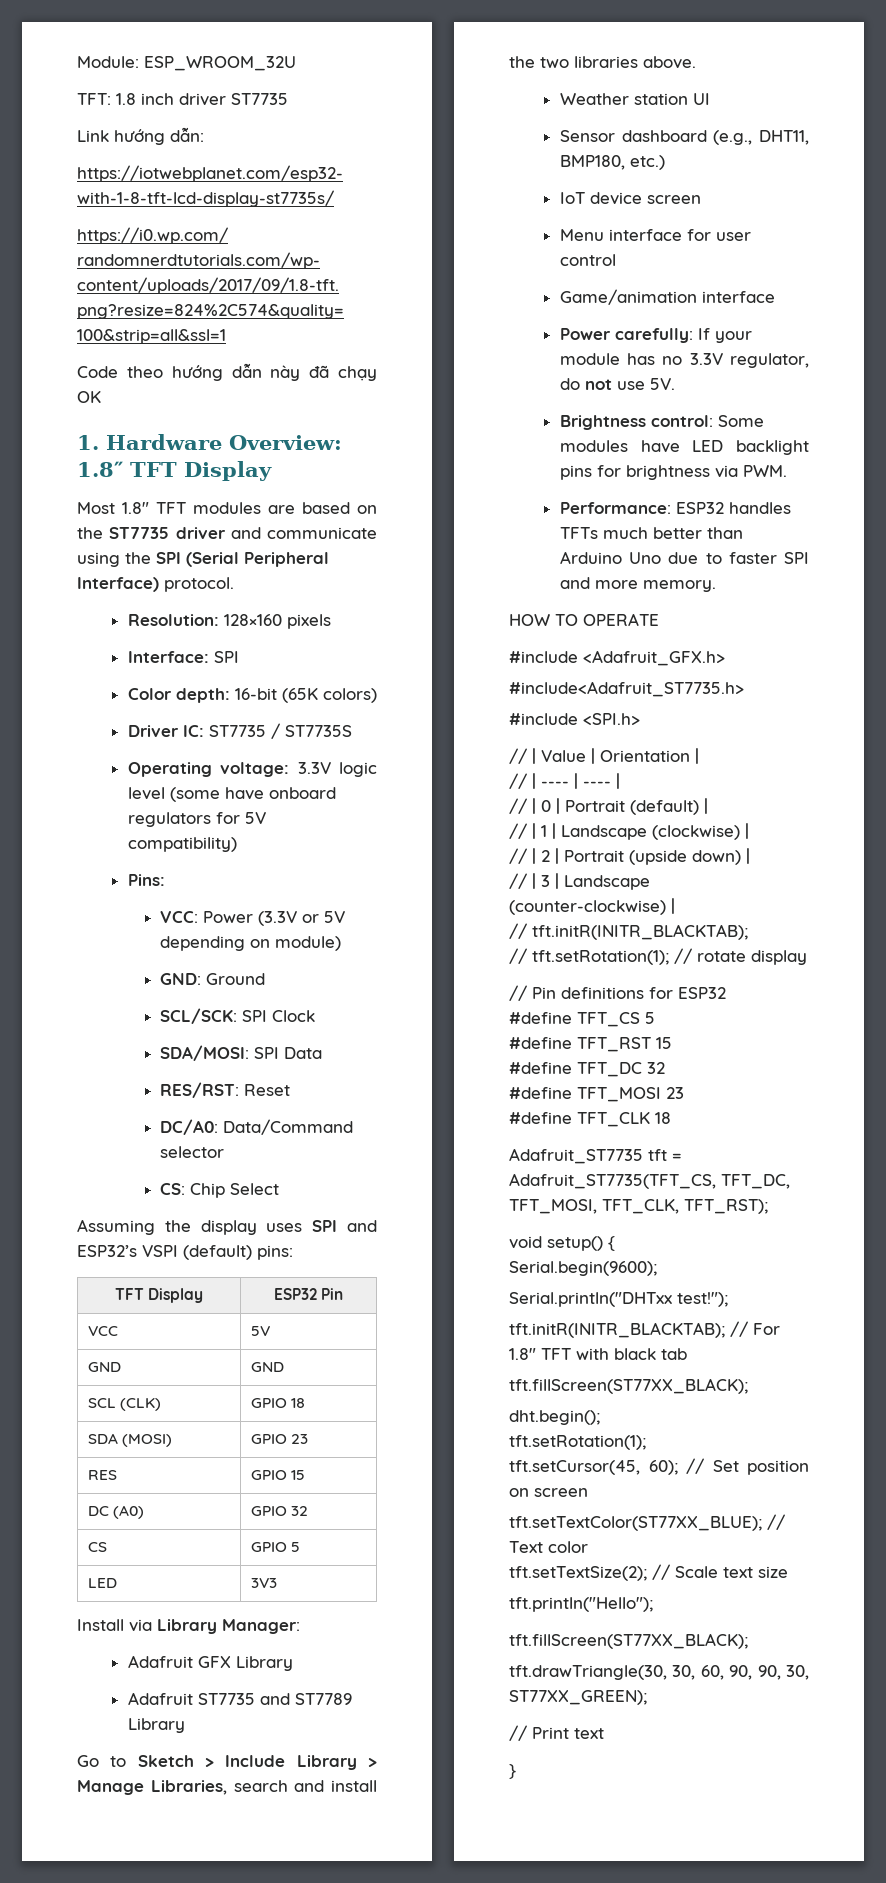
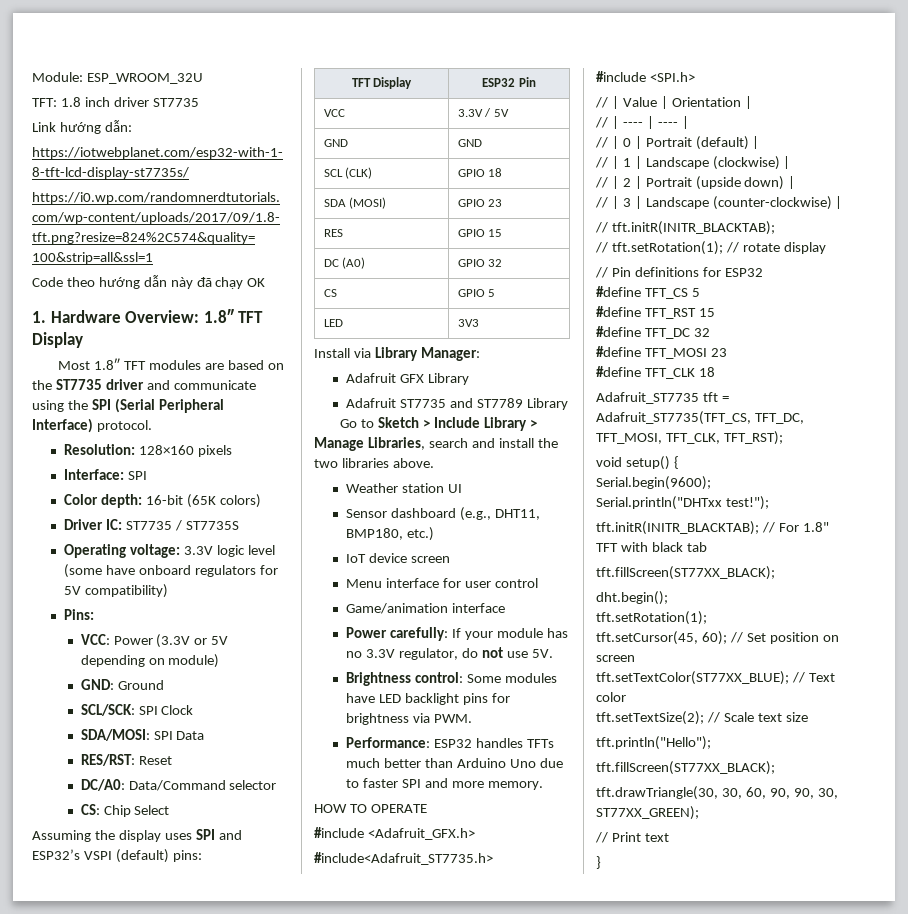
(118, 1331) none -> [457,108,492,117] 3.3V /

